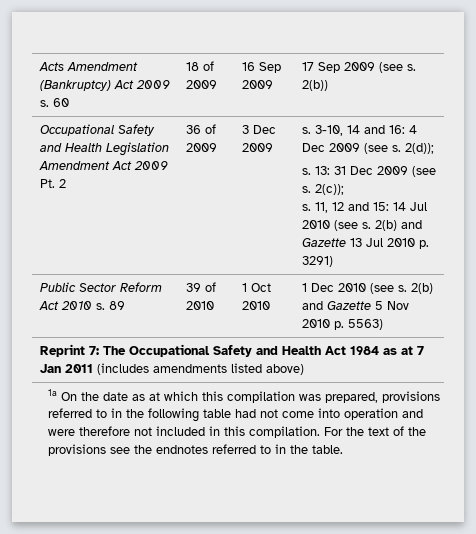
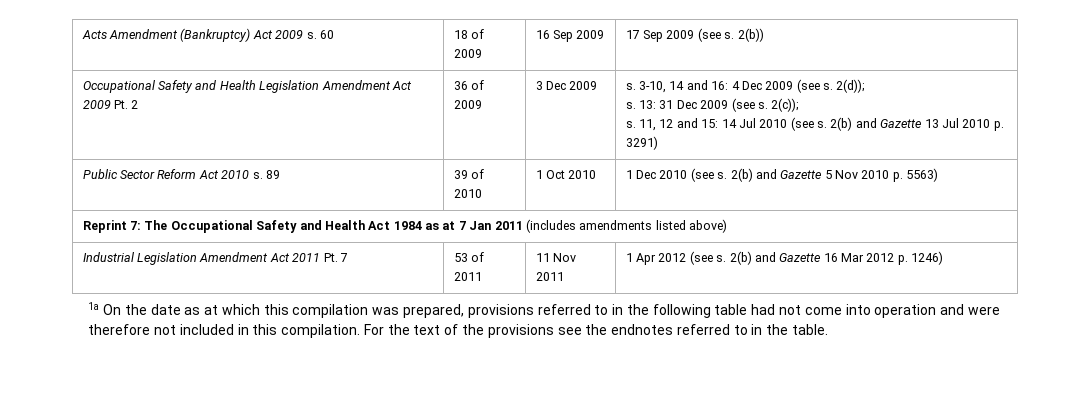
(304, 369) none -> [82,252,348,265] [453,252,485,262] [453,272,482,281] [535,253,577,262] [535,272,564,281] [625,251,944,265] // Industrial Legislation Amendment Act 2011 Pt. 7 | 53 of 2011 | 11 Nov 2011 | 1 Apr 2012 (see s. 2(b) and Gazette 16 Mar 2012 p. 1246)

